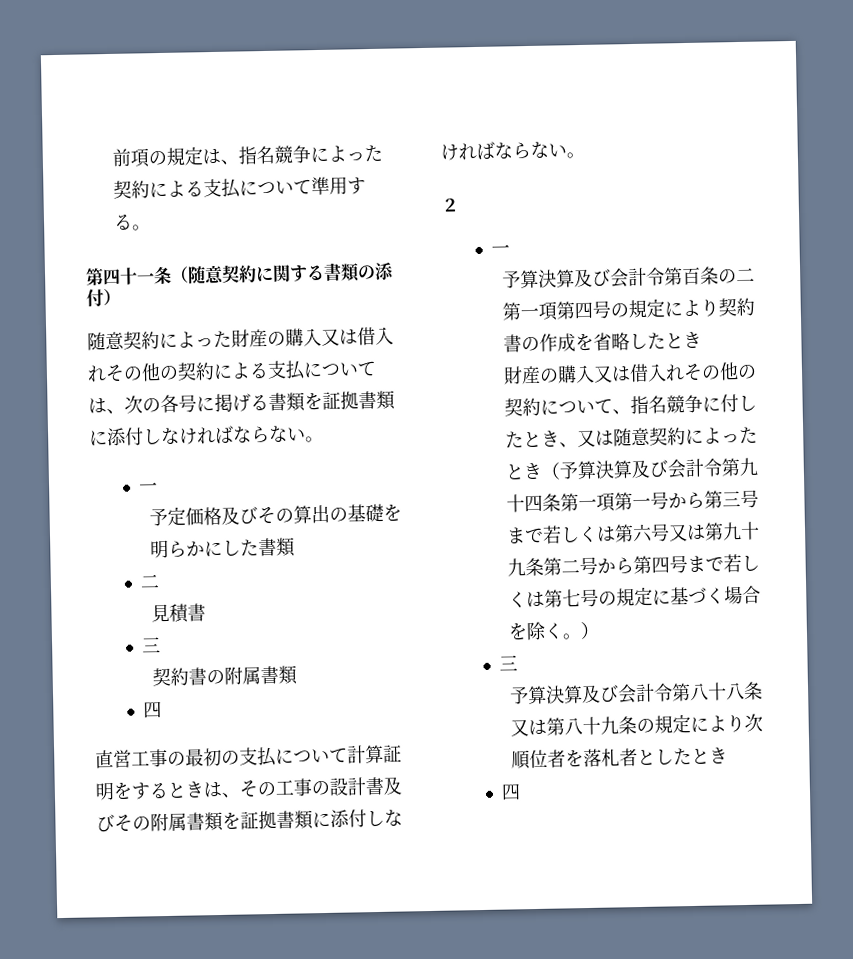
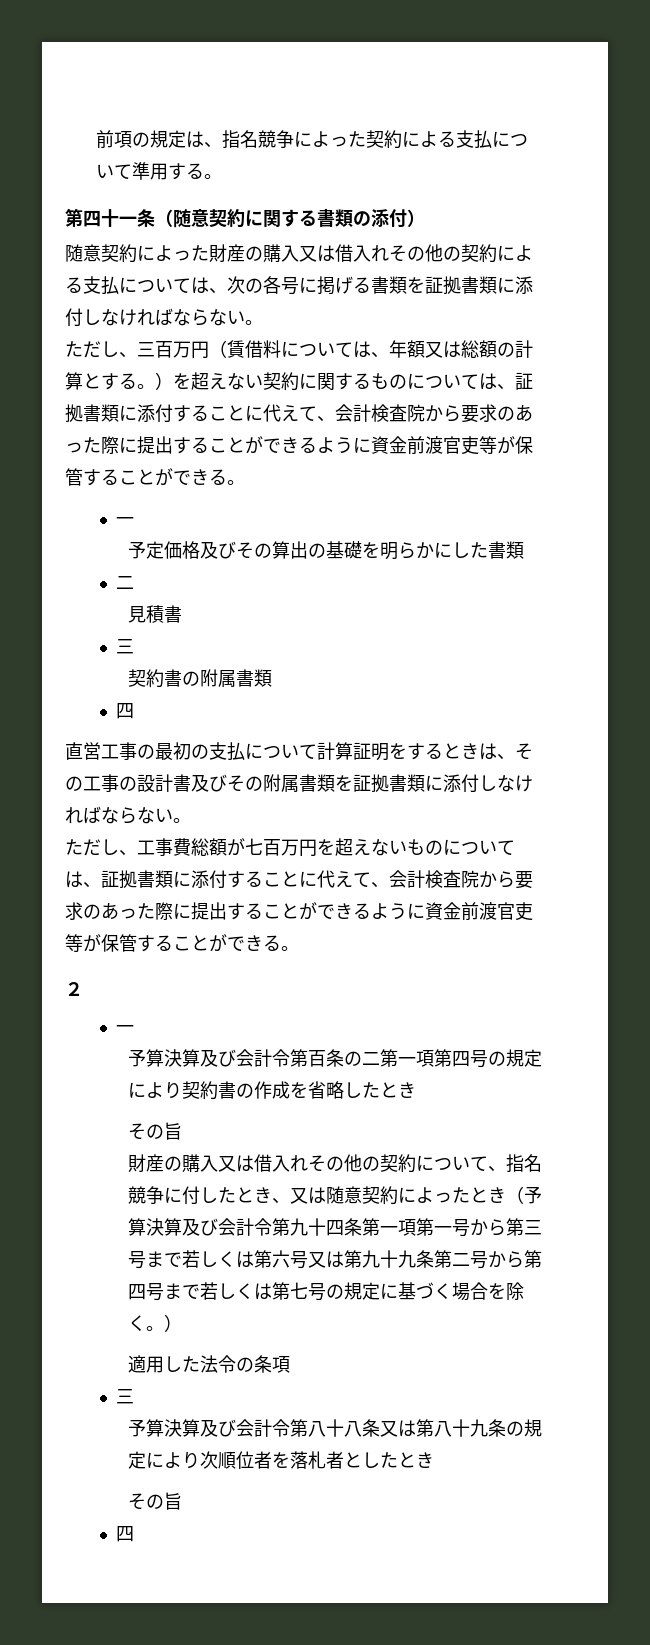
(324, 439) none -> [65,340,533,359] [65,372,533,391] [65,404,533,423] [65,436,533,455] [65,468,245,486] // ただし、三百万円（賃借料については、年額又は総額の計算とする。）を超えない契約に関するものについては、証拠書類に添付することに代えて、会計検査院から要求のあった際に提出することができるように資金前渡官吏等が保管することができる。
(585, 155) none -> [65,838,515,857] [65,870,533,889] [65,902,533,921] [65,934,299,952] // ただし、工事費総額が七百万円を超えないものについては、証拠書類に添付することに代えて、会計検査院から要求のあった際に提出することができるように資金前渡官吏等が保管することができる。
(702, 340) none -> [127,1122,182,1140] // その旨
(600, 630) none -> [127,1355,290,1373] // 適用した法令の条項
(728, 755) none -> [127,1492,182,1510] // その旨

